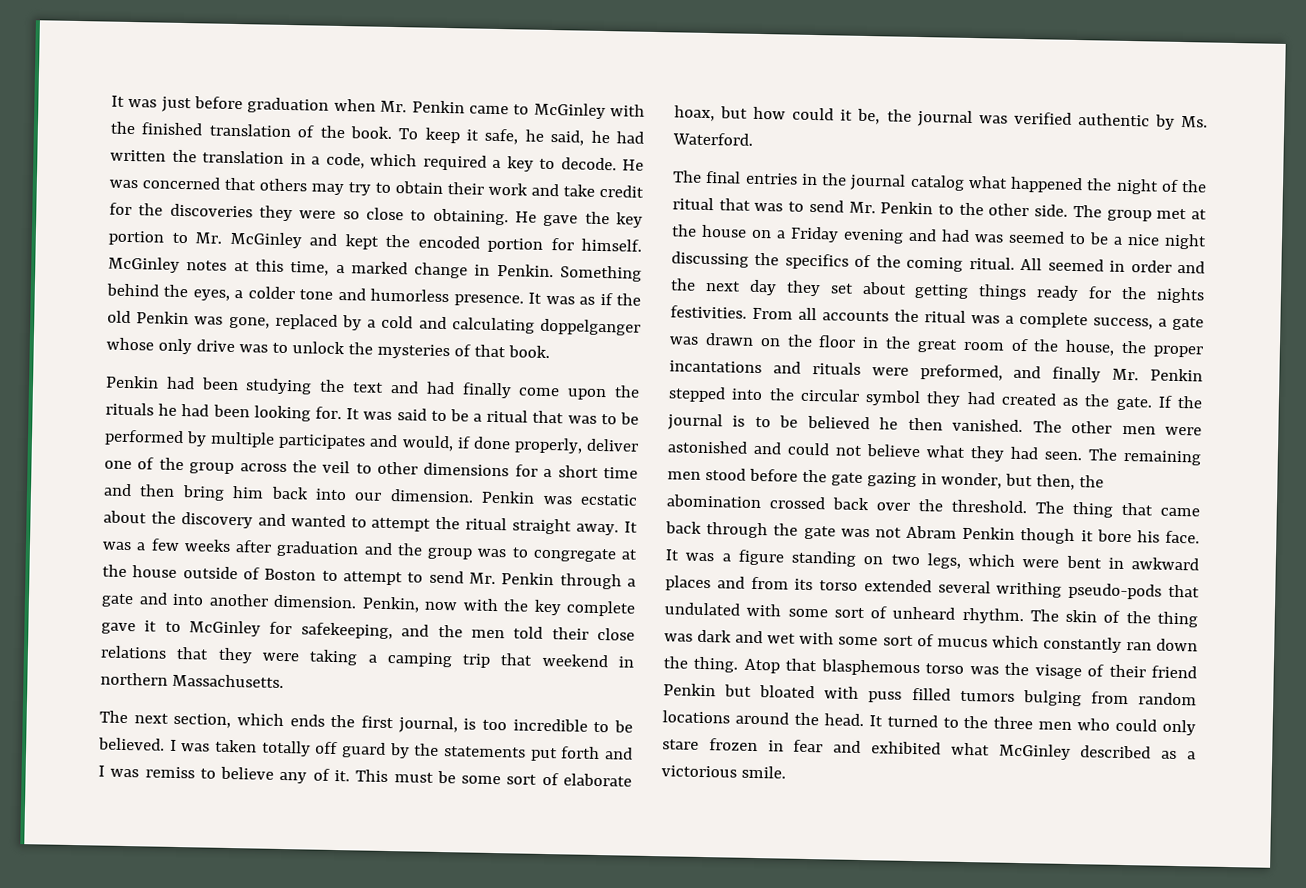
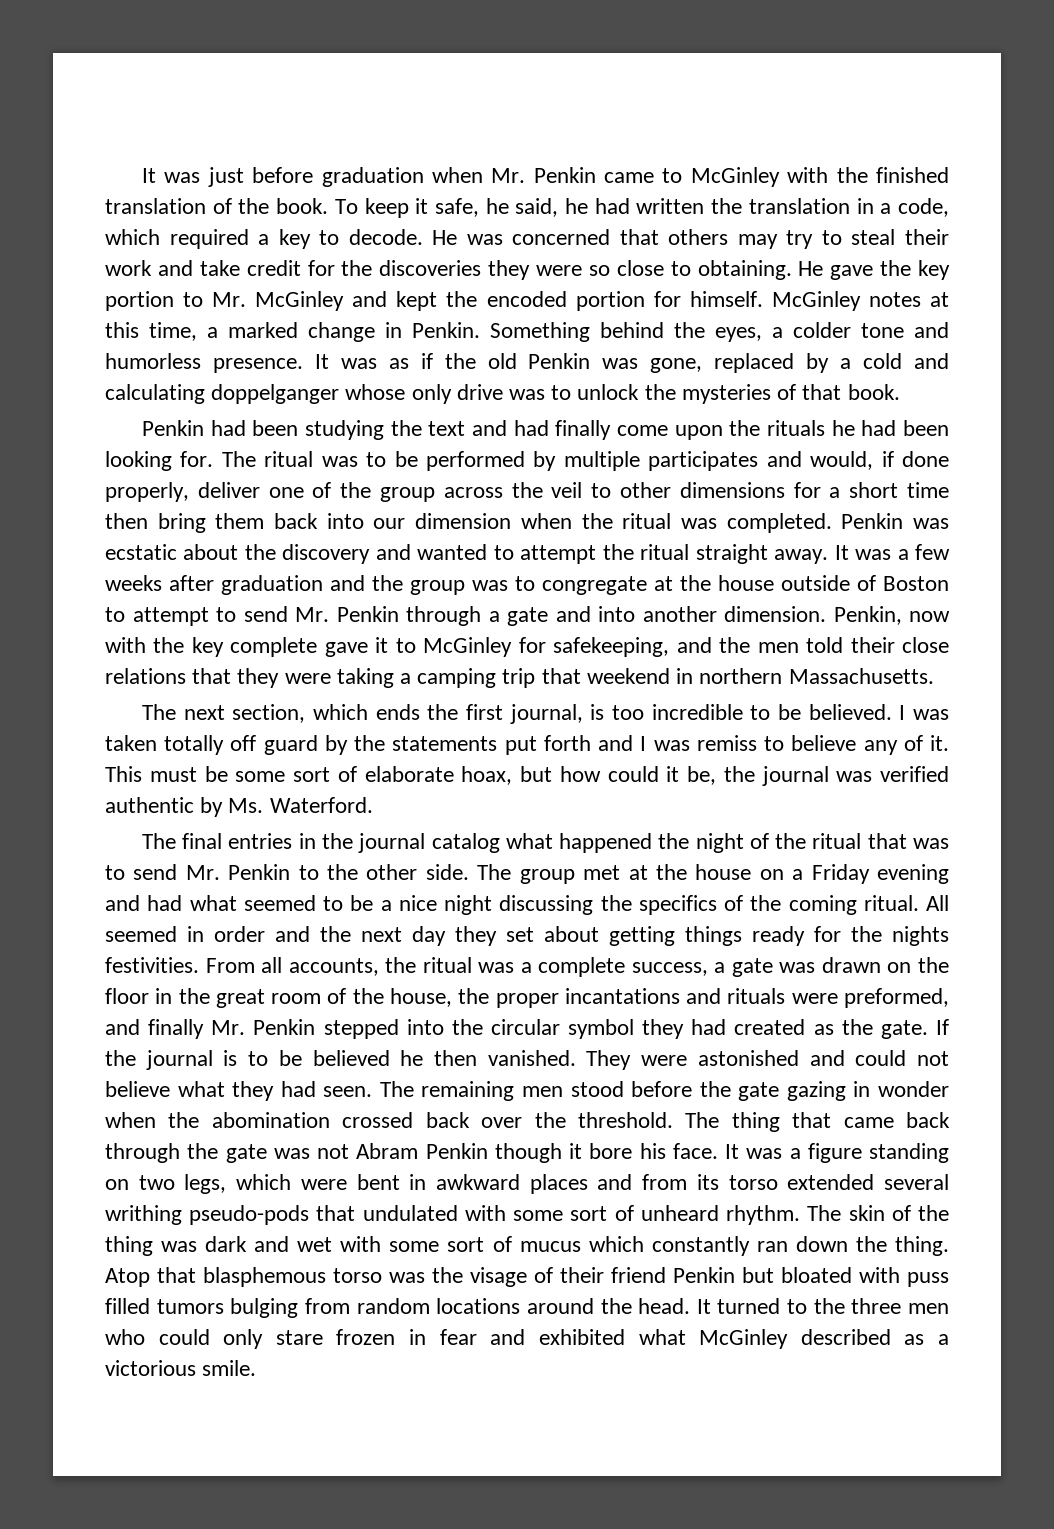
[395,181,443,194] obtain -> [851,229,896,245] steal
[346,408,565,424] It was said to be a ritual that -> [221,451,314,467] The ritual
[103,483,132,497] and -> (949, 490) none
[232,486,265,499] him -> [215,513,265,529] them
[389,489,474,503] dimension. -> [415,513,832,533] dimension when the ritual was completed.
[974,234,1004,243] was -> [189,895,237,911] what
[822,310,889,322] accounts -> [288,958,379,976] accounts,
[1032,420,1156,435] The other men -> [586,1050,632,1070] They
[940,472,1075,491] wonder, but then, -> [877,1081,949,1097] [105,1112,156,1128] wonder when

